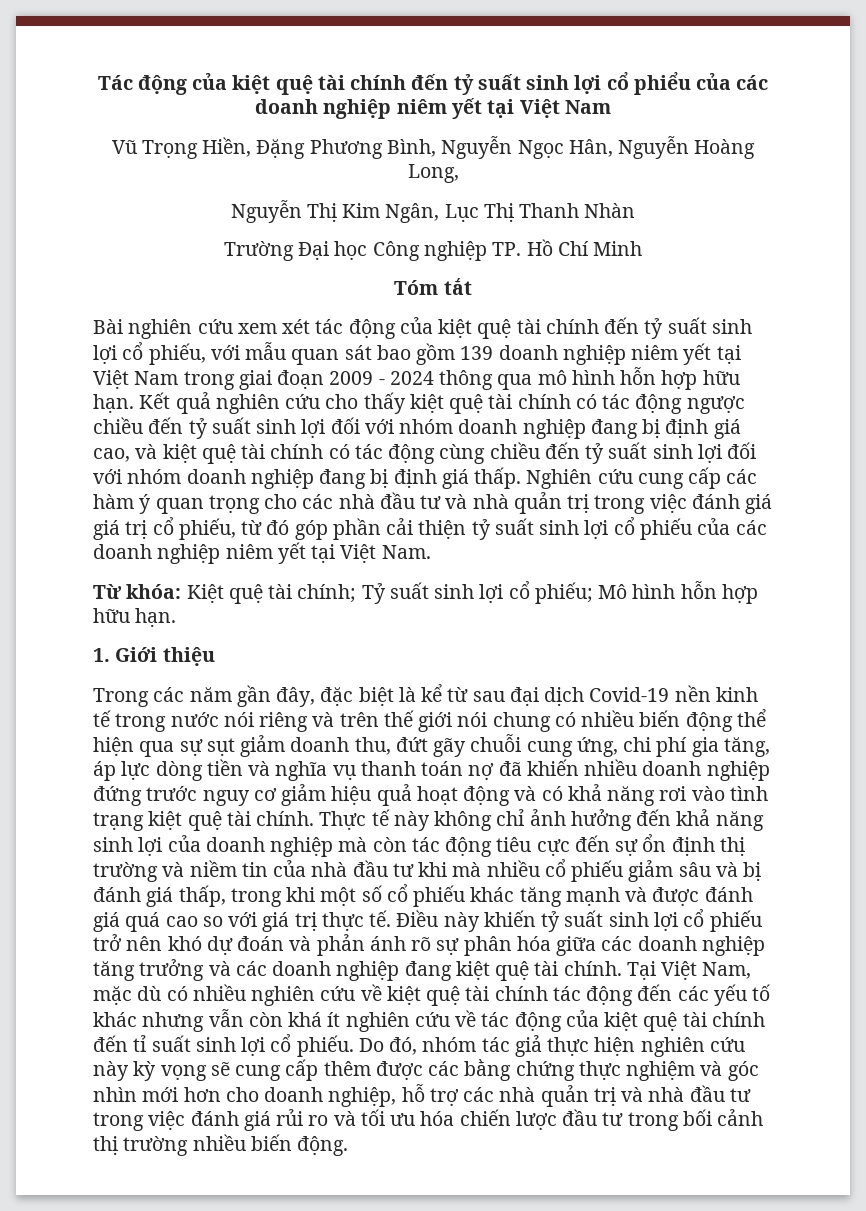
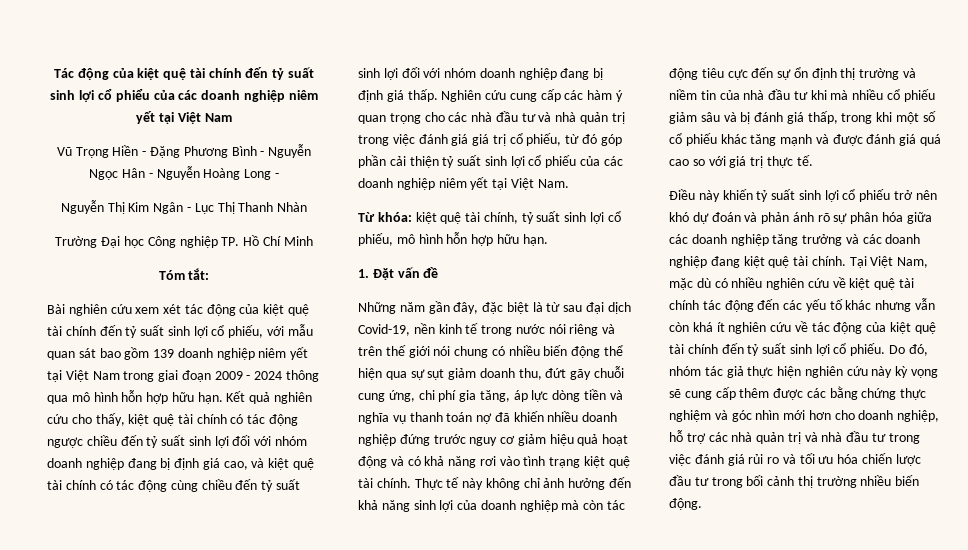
[202,136,756,159] [407,164,459,183] Hiền, Đặng Phương Bình, Nguyễn Ngọc Hân, Nguyễn Hoàng Long, -> [112,144,312,158] [89,166,279,180] Hiền - Đặng Phương Bình - Nguyễn Ngọc Hân - Nguyễn Hoàng Long -
[385,203,440,223] Ngân, -> [153,202,191,214] Ngân -
[443,278,472,295] tắt -> [188,268,210,280] tắt:
[363,392,406,414] thấy -> [95,413,125,426] thấy,
[186,581,628,604] Kiệt quệ tài chính; Tỷ suất sinh lợi cổ phiếu; Mô -> [415,211,621,224] [358,233,415,246] kiệt quệ tài chính, tỷ suất sinh lợi cổ phiếu, mô
[115,647,215,666] [93,687,185,707] Giới thiệu // Trong các -> [372,267,439,280] [358,302,396,314] Đặt vấn đề // Những
[421,684,443,702] kể -> (543, 307) none
[589,687,670,702] Covid-19 -> [358,324,410,336] Covid-19,
(392, 918) none -> (813, 160) //
[133,1035,147,1052] tỉ -> [747,344,760,356] tỷ

